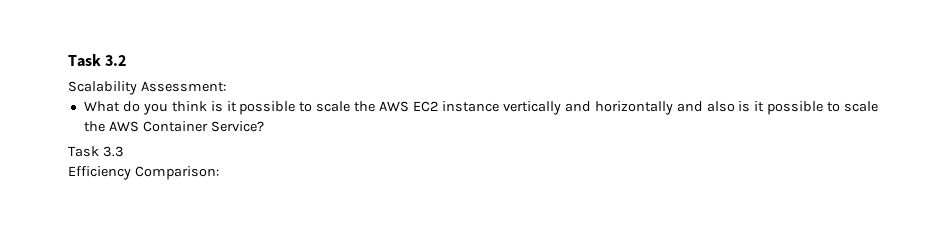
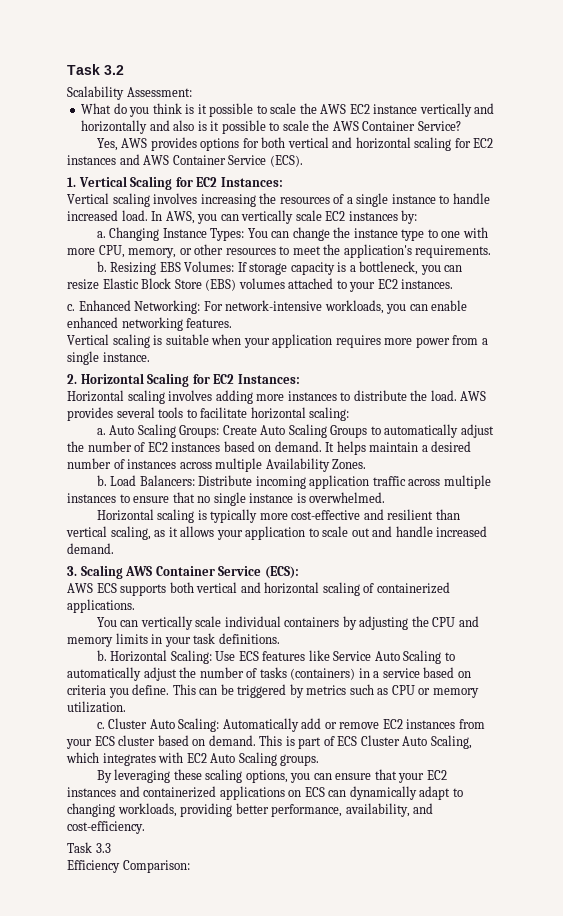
(264, 126) none -> [96,137,494,151] [67,154,303,167] [67,176,283,190] [67,193,490,207] [67,210,418,224] [96,227,488,241] [67,244,492,258] [96,261,463,275] [67,278,454,292] [67,300,468,314] [67,317,233,331] [67,334,488,348] [67,351,150,365] [67,373,300,387] [67,390,487,404] [67,407,350,421] [96,424,494,438] [67,441,472,455] [67,458,367,472] [96,475,491,489] [67,492,386,506] [96,509,460,523] [66,526,488,540] [67,543,114,554] [67,565,299,579] [67,582,450,596] [67,599,135,613] [96,616,479,630] [67,633,280,647] [96,650,455,664] [67,667,471,681] [67,684,479,698] [67,701,126,713] [96,718,485,732] [66,735,472,749] [66,752,320,766] [96,769,447,783] [67,786,463,800] [67,803,434,817] [67,821,145,834] // Yes, AWS provides options for both vertical and horizontal scaling for EC2 instances and AWS Container Service (ECS). // 1. Vertical Scaling for EC2 Instances: // Vertical scaling involves increasing the resources of a single instance to handle increased load. In AWS, you can vertically scale EC2 instances by: // a. Changing Instance Types: You can change the instance type to one with more CPU, memory, or other resources to meet the application's requirements. // b. Resizing EBS Volumes: If storage capacity is a bottleneck, you can resize Elastic Block Store (EBS) volumes attached to your EC2 instances. // c. Enhanced Networking: For network-intensive workloads, you can enable enhanced networking features. // Vertical scaling is suitable when your application requires more power from a single instance. // 2. Horizontal Scaling for EC2 Instances: // Horizontal scaling involves adding more instances to distribute the load. AWS provides several tools to facilitate horizontal scaling: // a. Auto Scaling Groups: Create Auto Scaling Groups to automatically adjust the number of EC2 instances based on demand. It helps maintain a desired number of instances across multiple Availability Zones. // b. Load Balancers: Distribute incoming application traffic across multiple instances to ensure that no single instance is overwhelmed. // Horizontal scaling is typically more cost-effective and resilient than vertical scaling, as it allows your application to scale out and handle increased demand. // 3. Scaling AWS Container Service (ECS): // AWS ECS supports both vertical and horizontal scaling of containerized applications. // You can vertically scale individual containers by adjusting the CPU and memory limits in your task definitions. // b. Horizontal Scaling: Use ECS features like Service Auto Scaling to automatically adjust the number of tasks (containers) in a service based on criteria you define. This can be triggered by metrics such as CPU or memory utilization. // c. Cluster Auto Scaling: Automatically add or remove EC2 instances from your ECS cluster based on demand. This is part of ECS Cluster Auto Scaling, which integrates with EC2 Auto Scaling groups. // By leveraging these scaling options, you can ensure that your EC2 instances and containerized applications on ECS can dynamically adapt to changing workloads, providing better performance, availability, and cost-efficiency.

